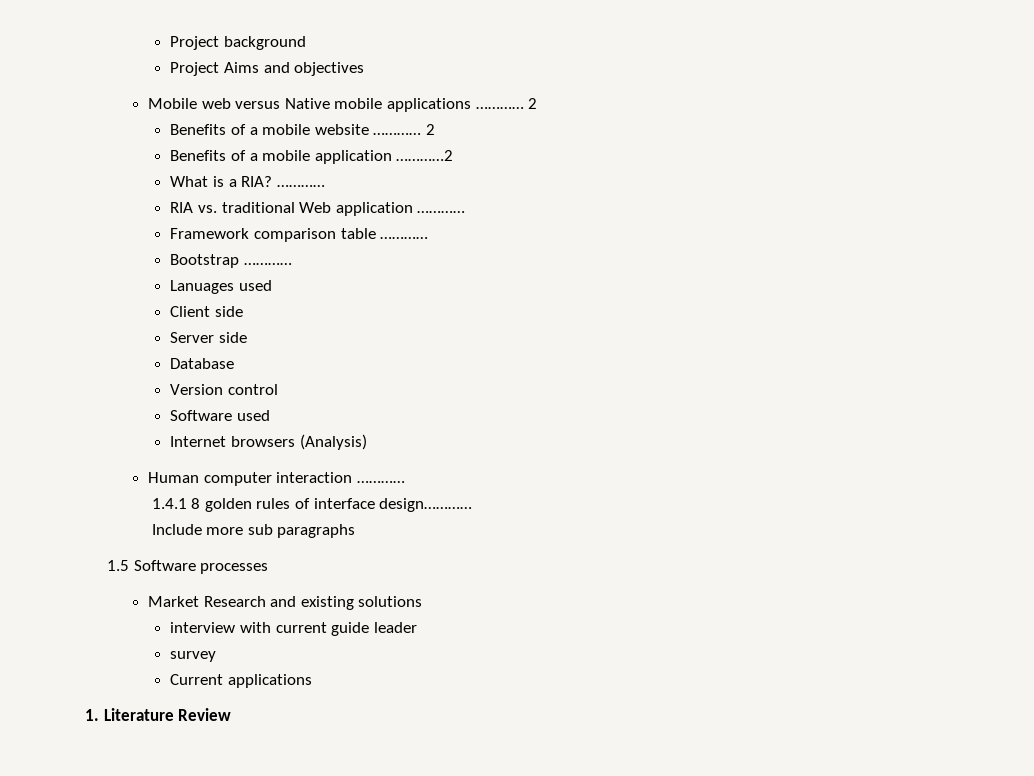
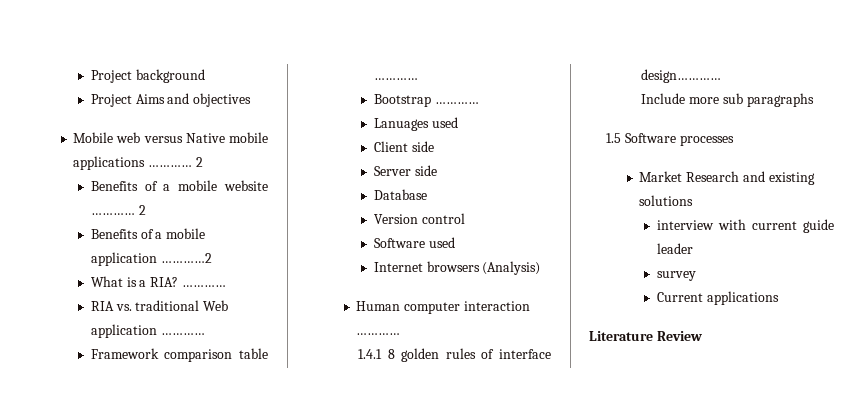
[85,709,99,721] 1. -> (779, 298) none

